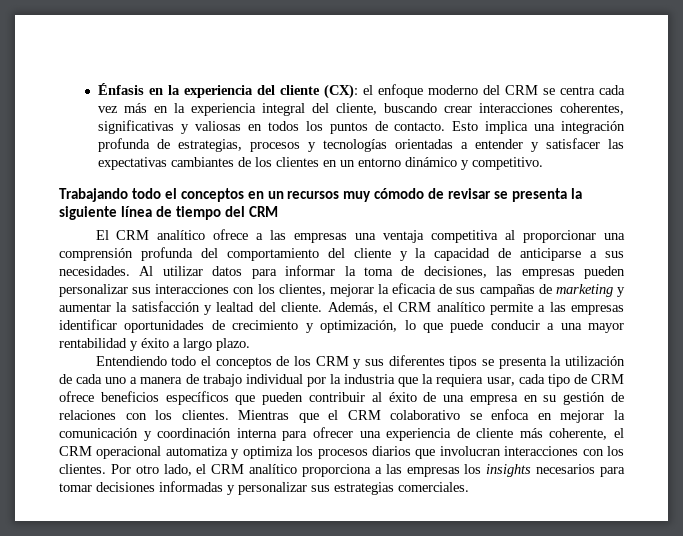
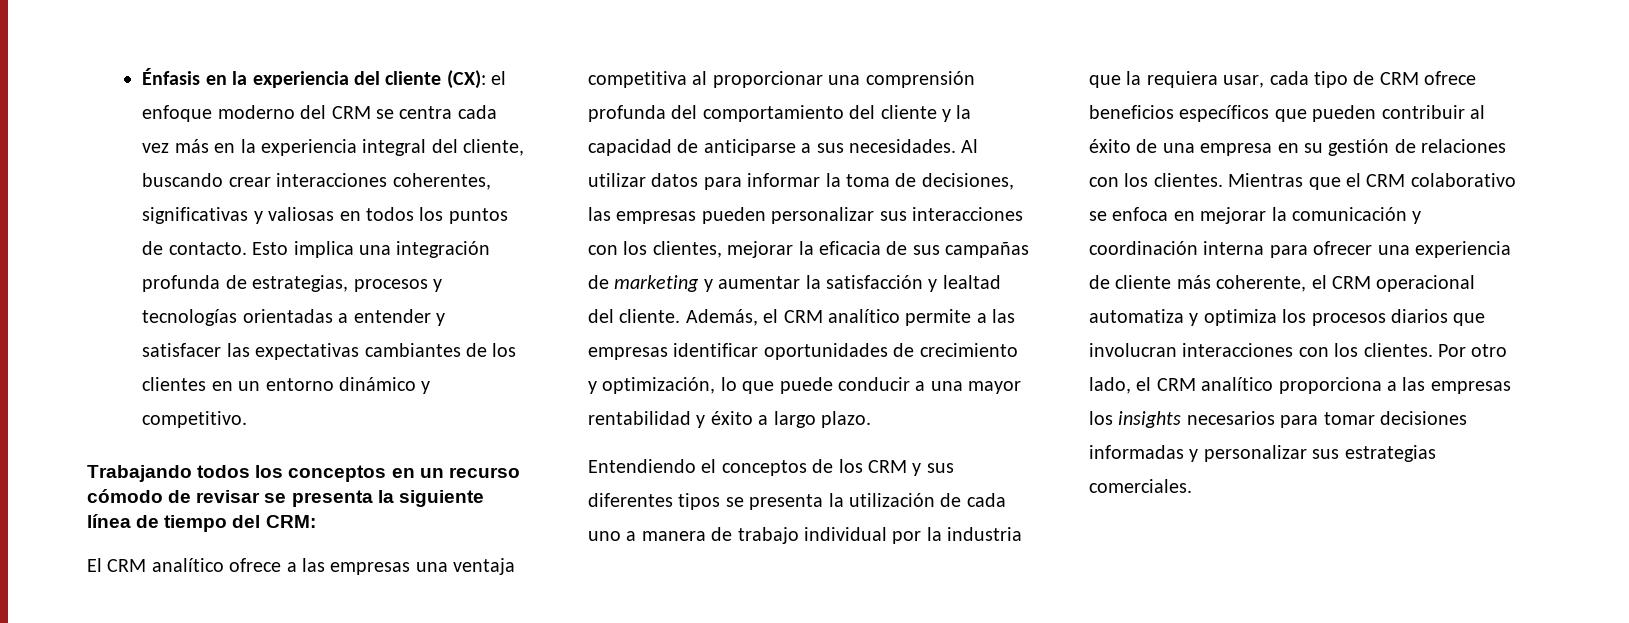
[131,188,177,199] todo el -> [197,465,284,478] todos los
[287,191,372,202] recursos muy -> [448,467,520,478] recurso
[248,206,278,217] CRM -> [265,515,316,528] CRM:
[171,356,197,366] todo -> (696, 466) none

